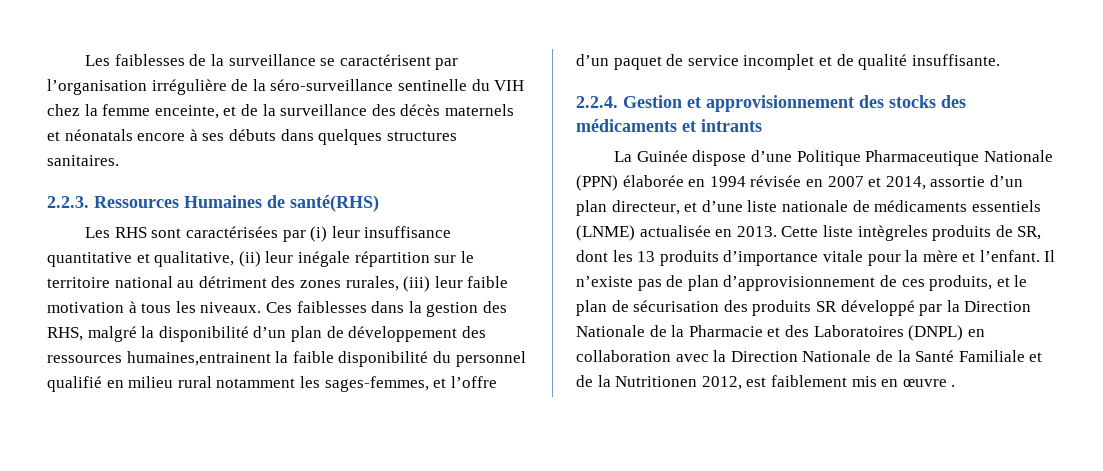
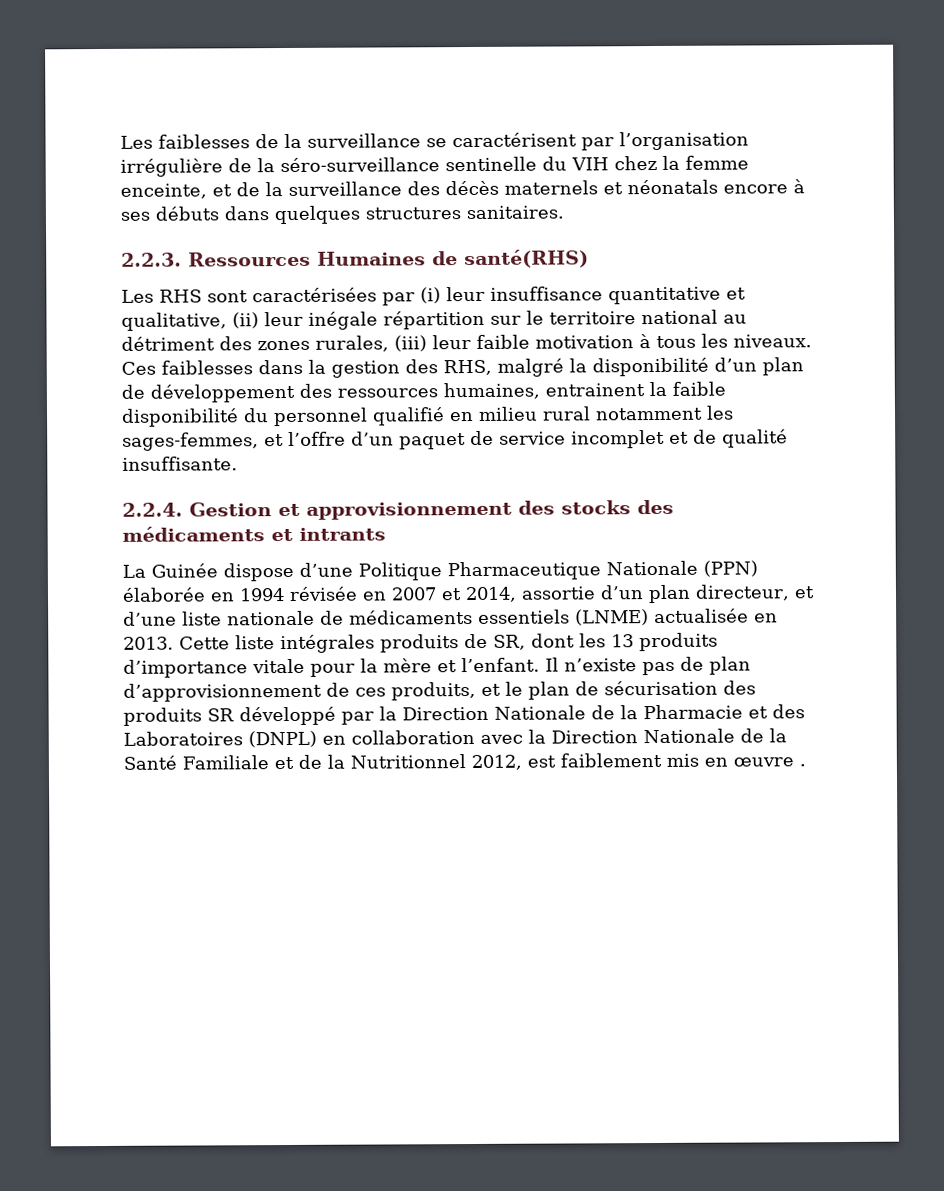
[126,351,271,366] humaines,entrainent -> [443,382,645,400] humaines, entrainent
[857,225,928,241] intègreles -> [280,634,375,654] intégrales
[615,376,698,387] Nutritionen -> [349,754,466,769] Nutritionnel

